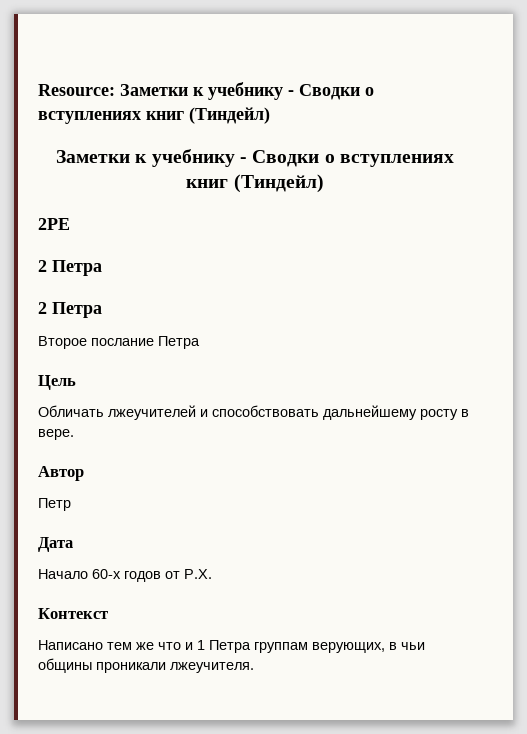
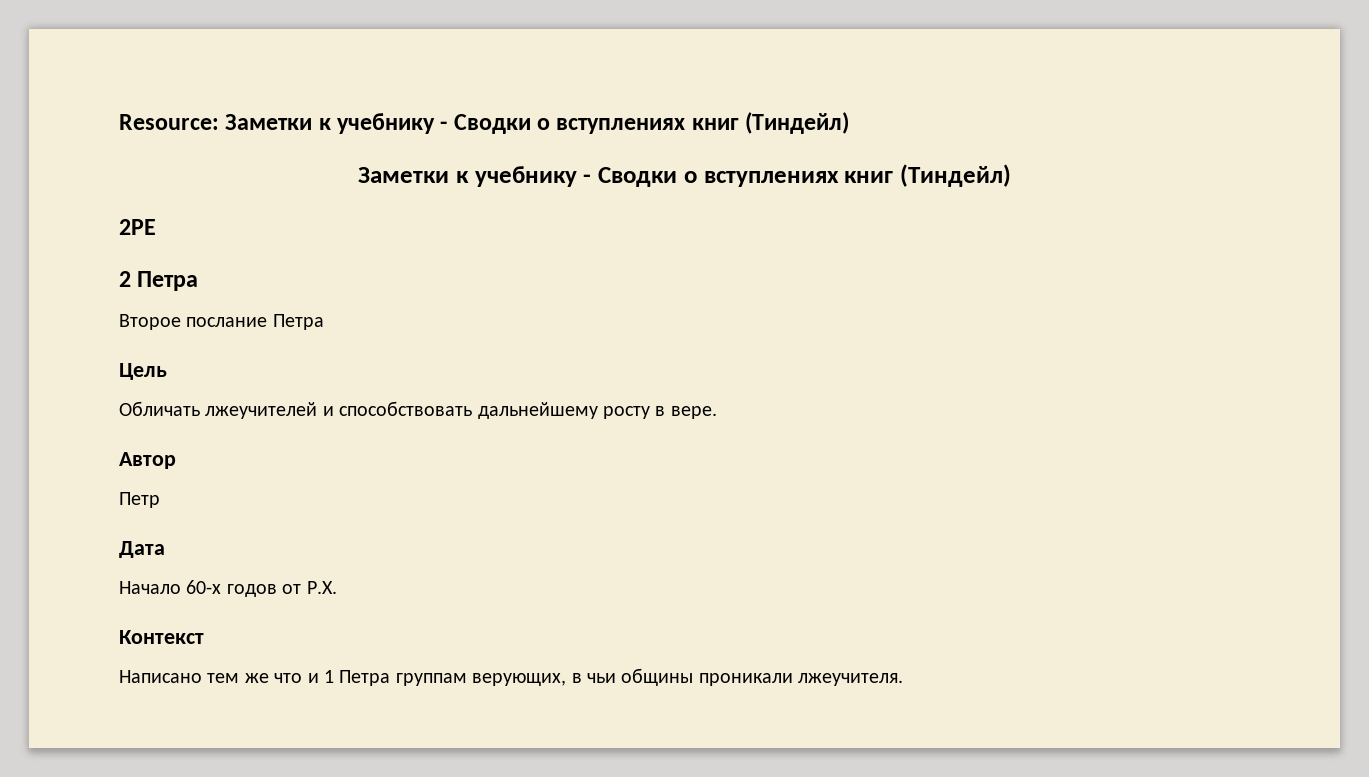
[38,302,102,318] // 2 Петра -> (199, 281) none

